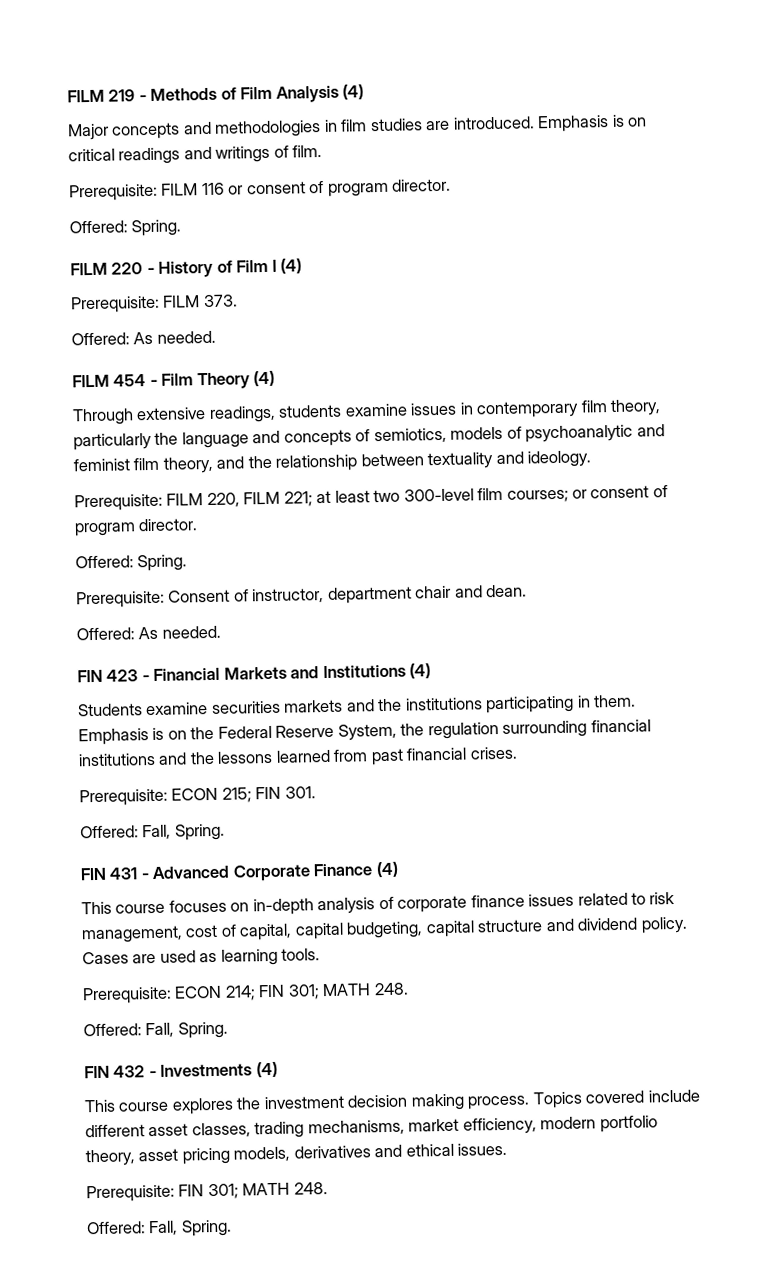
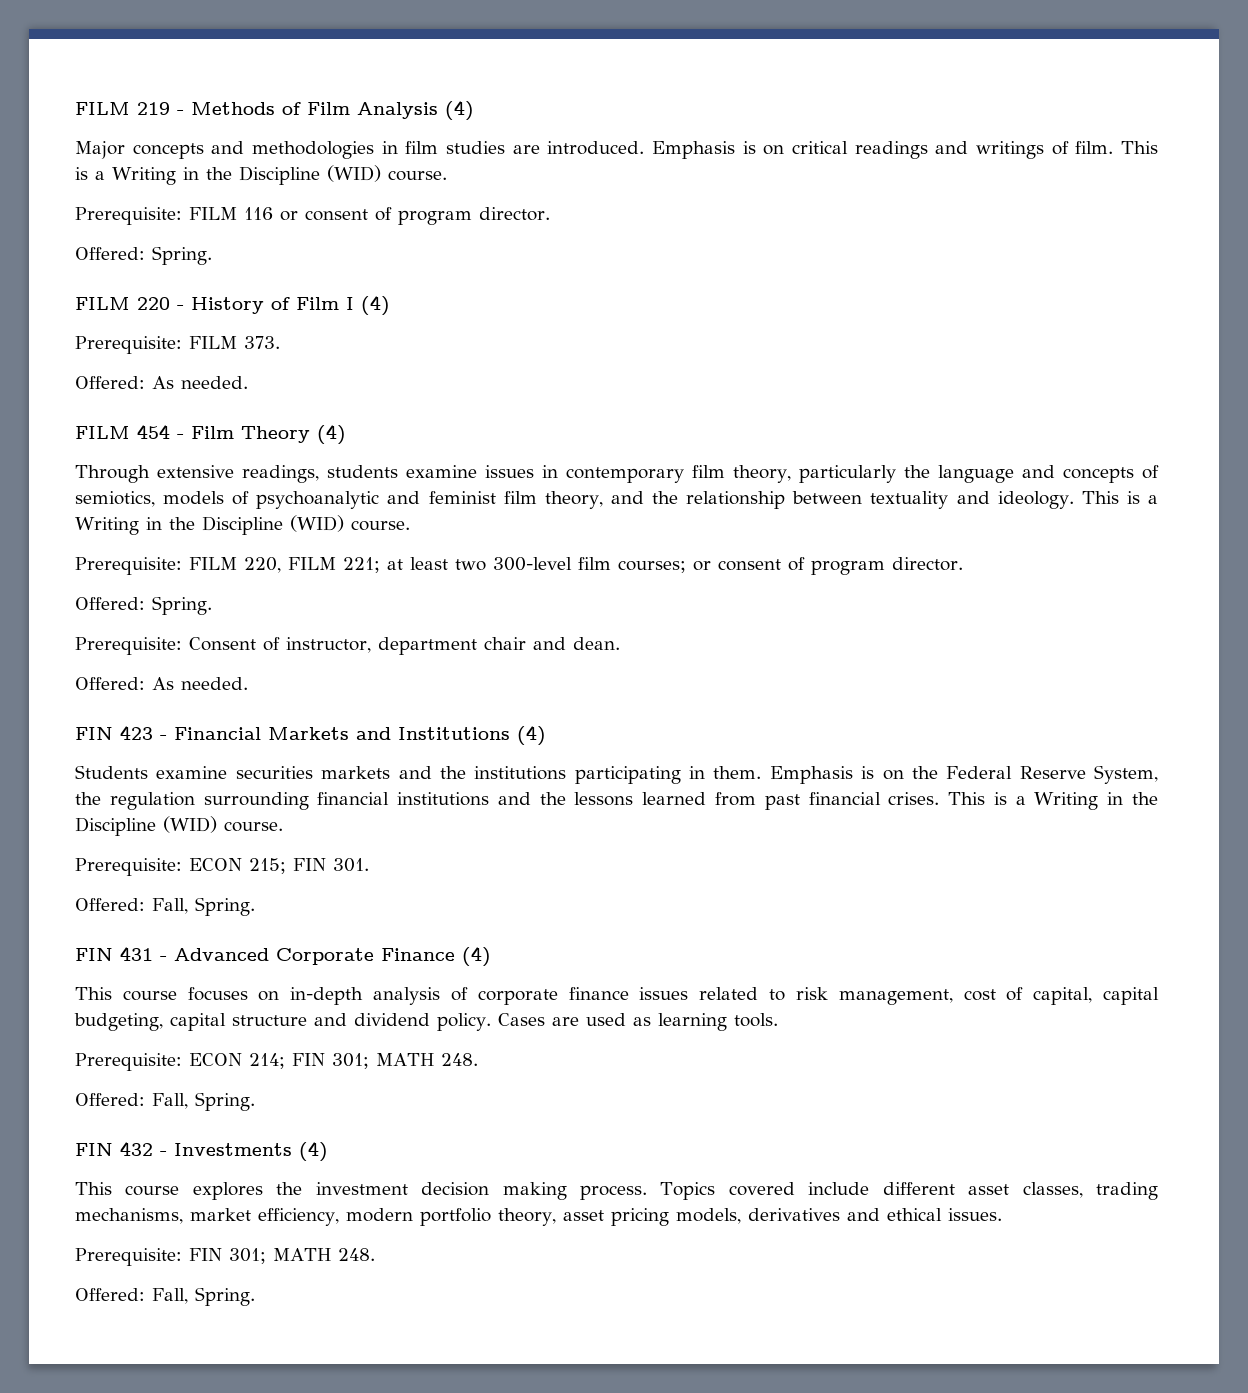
(323, 151) none -> [1120,141,1158,154] [75,165,447,185] This is a Writing in the Discipline (WID) course.
(592, 459) none -> [1081,491,1158,504] [75,515,410,535] This is a Writing in the Discipline (WID) course.
(518, 753) none -> [948,792,1159,810] [75,816,283,836] This is a Writing in the Discipline (WID) course.

